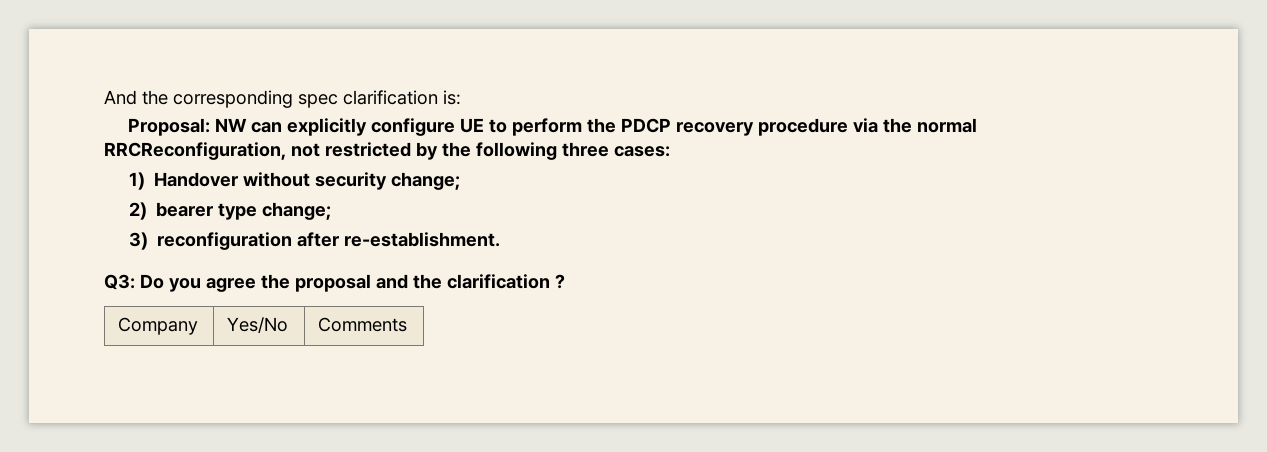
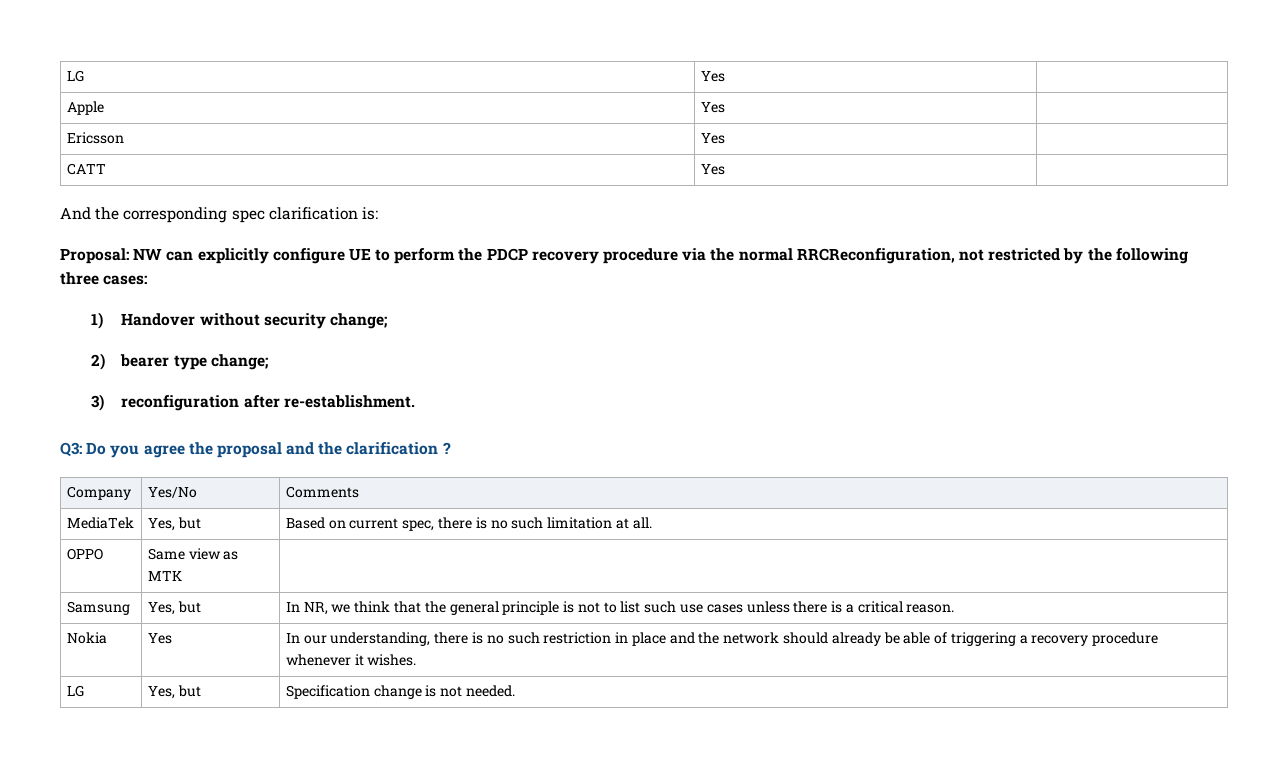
(104, 97) none -> [66,70,84,82] [700,71,725,82] [66,101,104,115] [700,102,725,113] [66,132,124,144] [700,133,725,144] [66,163,106,175] [700,164,725,175] LG | Yes | // Apple | Yes | // Ericsson | Yes | // CATT | Yes | //
(408, 324) none -> [66,517,134,529] [147,517,201,531] [285,517,652,531] [66,548,103,560] [147,548,239,560] [147,571,182,581] [66,601,130,615] [147,601,201,615] [285,601,955,615] [66,632,107,644] [147,633,172,644] [285,632,1159,646] [285,654,417,666] [66,685,84,697] [147,685,201,699] [285,685,515,699] // MediaTek | Yes, but | Based on current spec, there is no such limitation at all. // OPPO | Same view as MTK | // Samsung | Yes, but | In NR, we think that the general principle is not to list such use cases unless there is a critical reason. // Nokia | Yes | In our understanding, there is no such restriction in place and the network should already be able of triggering a recovery procedure whenever it wishes. // LG | Yes, but | Specification change is not needed.

